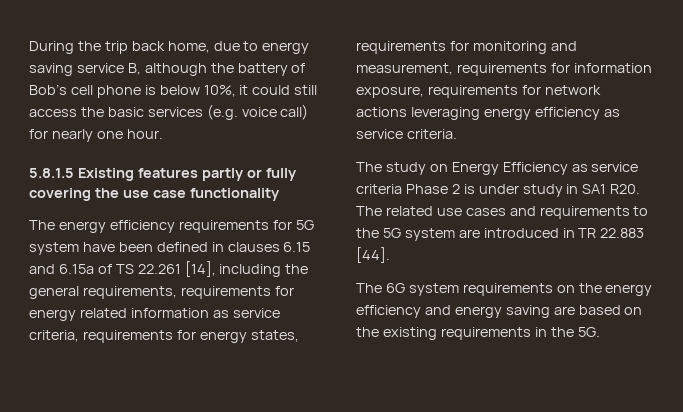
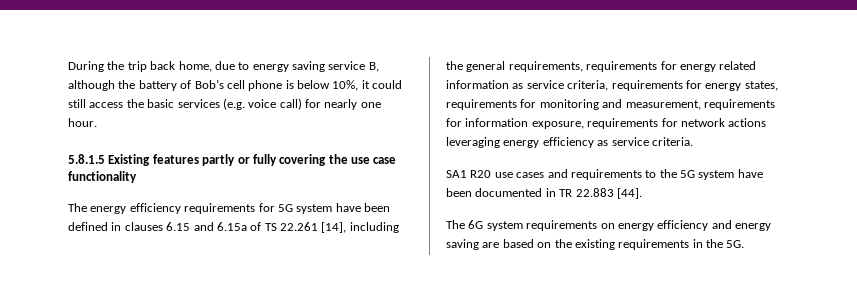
[356,162,639,175] [356,184,641,197] [356,206,433,216] The study on Energy Efficiency as service criteria Phase 2 is under study in SA1 R20. The related -> [446,170,492,178] SA1 R20
[458,228,559,238] are introduced -> [737,169,763,178] [446,188,543,197] have been documented
[578,283,602,293] the -> (615, 226) none

